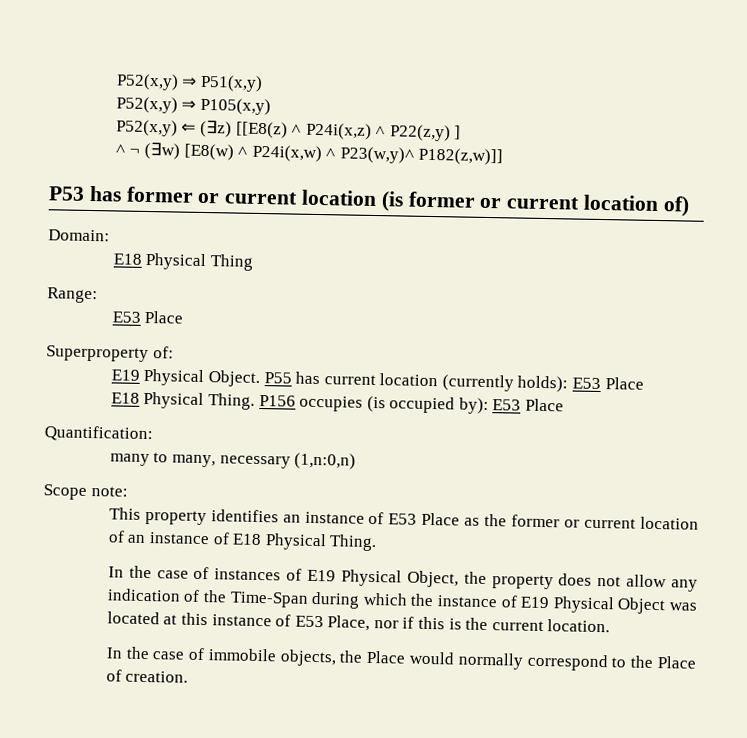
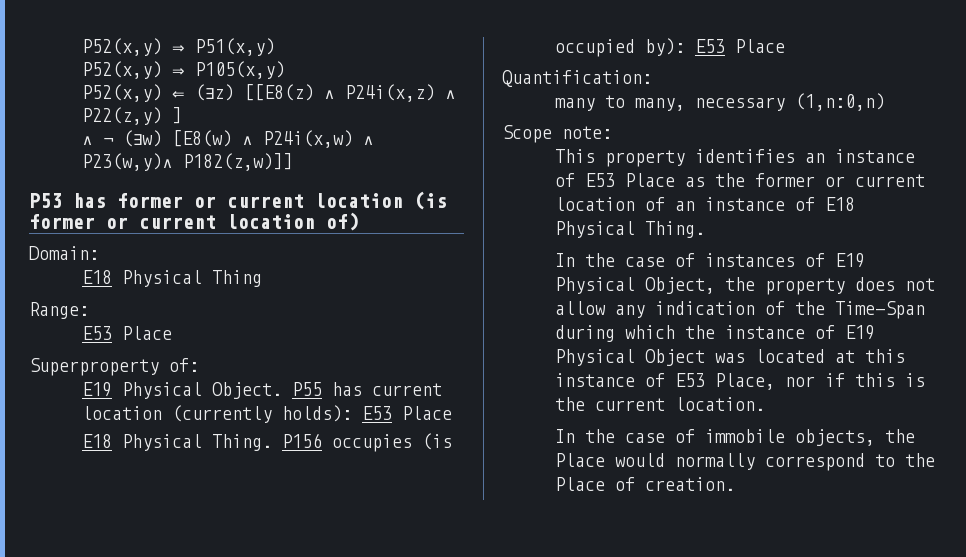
[291,122,387,140] ˄ P24i(x,z) ˄ -> [323,84,456,102] ∧ P24i(x,z) ∧
[114,144,126,155] ˄ -> [81,136,93,145] ∧
[237,144,415,164] ˄ P24i(x,w) ˄ P23(w,y)˄ -> [241,130,374,148] [81,153,173,171] ∧ P24i(x,w) ∧ P23(w,y)∧

